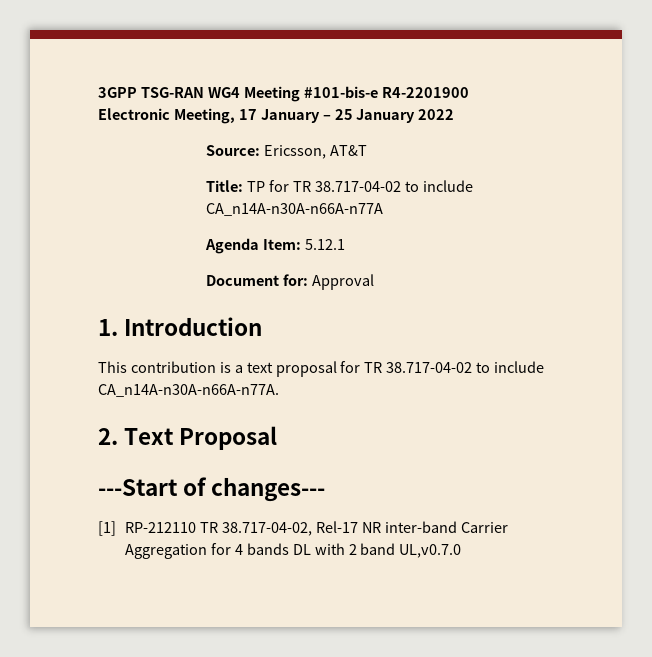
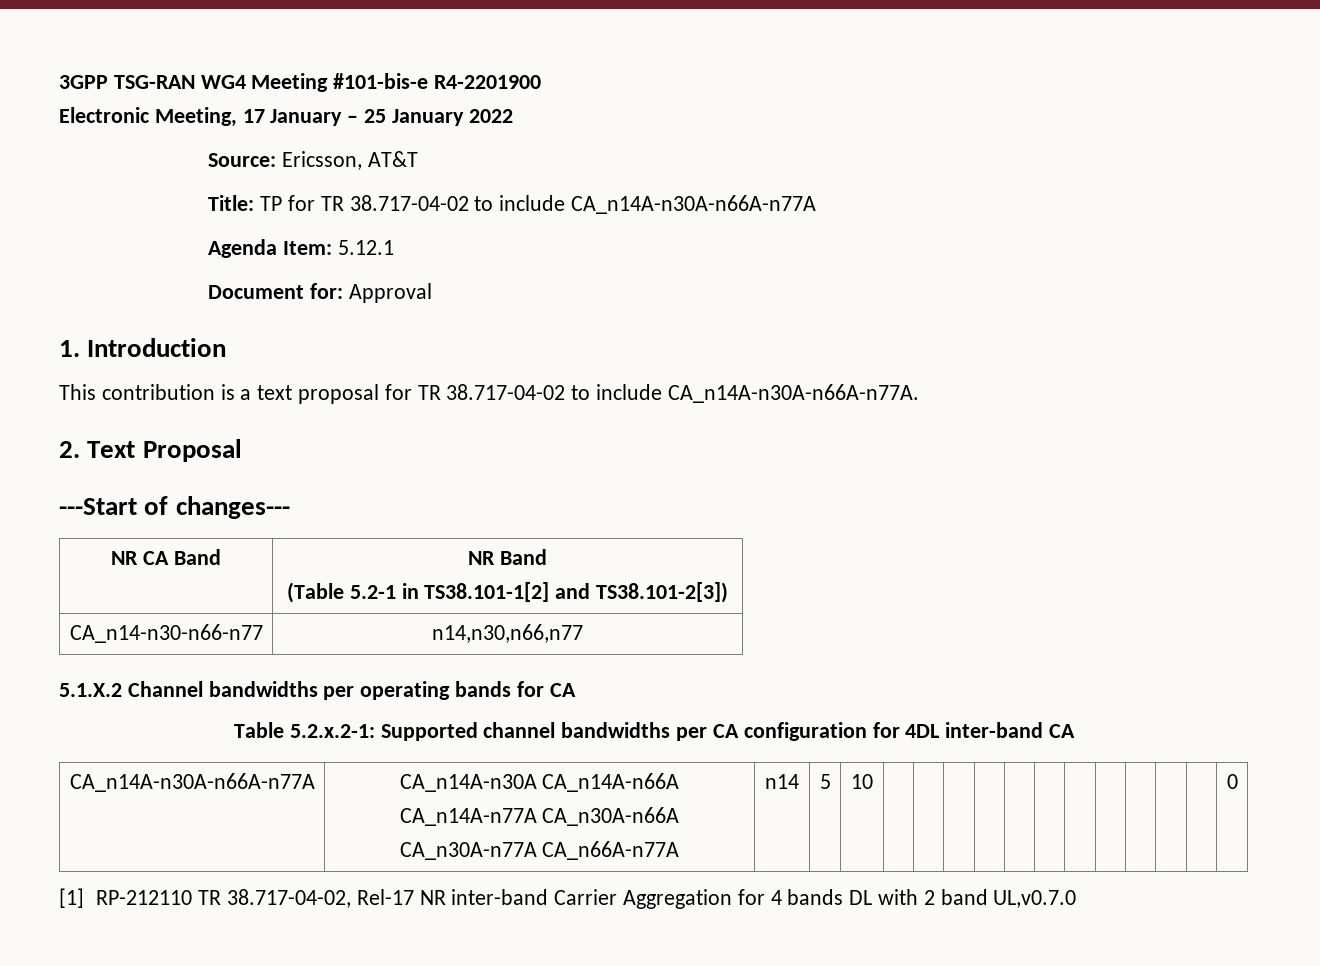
(326, 489) none -> [111,549,221,565] [468,549,547,565] [286,582,729,603] [69,624,263,643] [432,624,583,643] [59,681,576,700] [234,722,1075,741] [69,773,315,792] [399,773,680,792] [399,807,680,826] [399,841,680,860] [765,774,799,789] [819,774,831,789] [851,774,873,789] [1226,774,1238,789] // NR CA Band | NR Band // (Table 5.2-1 in TS38.101-1[2] and TS38.101-2[3]) // CA_n14-n30-n66-n77 | n14,n30,n66,n77 // 5.1.X.2 Channel bandwidths per operating bands for CA // Table 5.2.x.2-1: Supported channel bandwidths per CA configuration for 4DL inter-band CA // CA_n14A-n30A-n66A-n77A | CA_n14A-n30A CA_n14A-n66A CA_n14A-n77A CA_n30A-n66A CA_n30A-n77A CA_n66A-n77A | n14 | 5 | 10 | | | | | | | | | | | | 0

